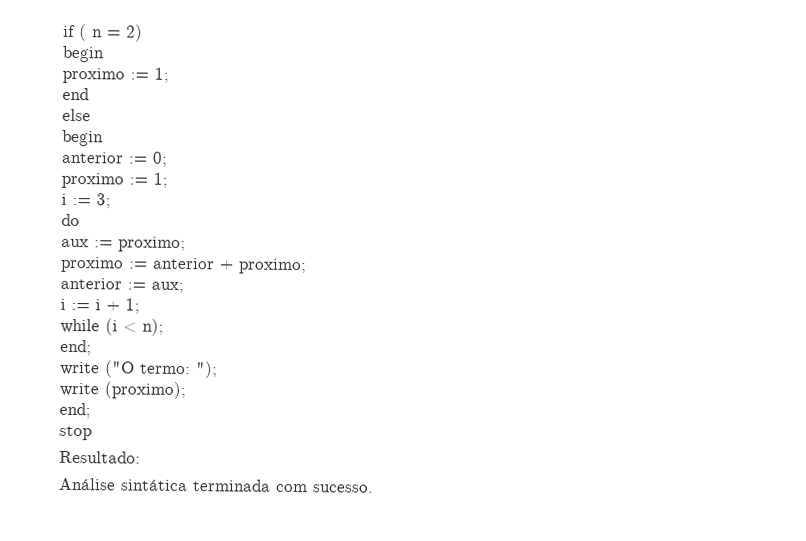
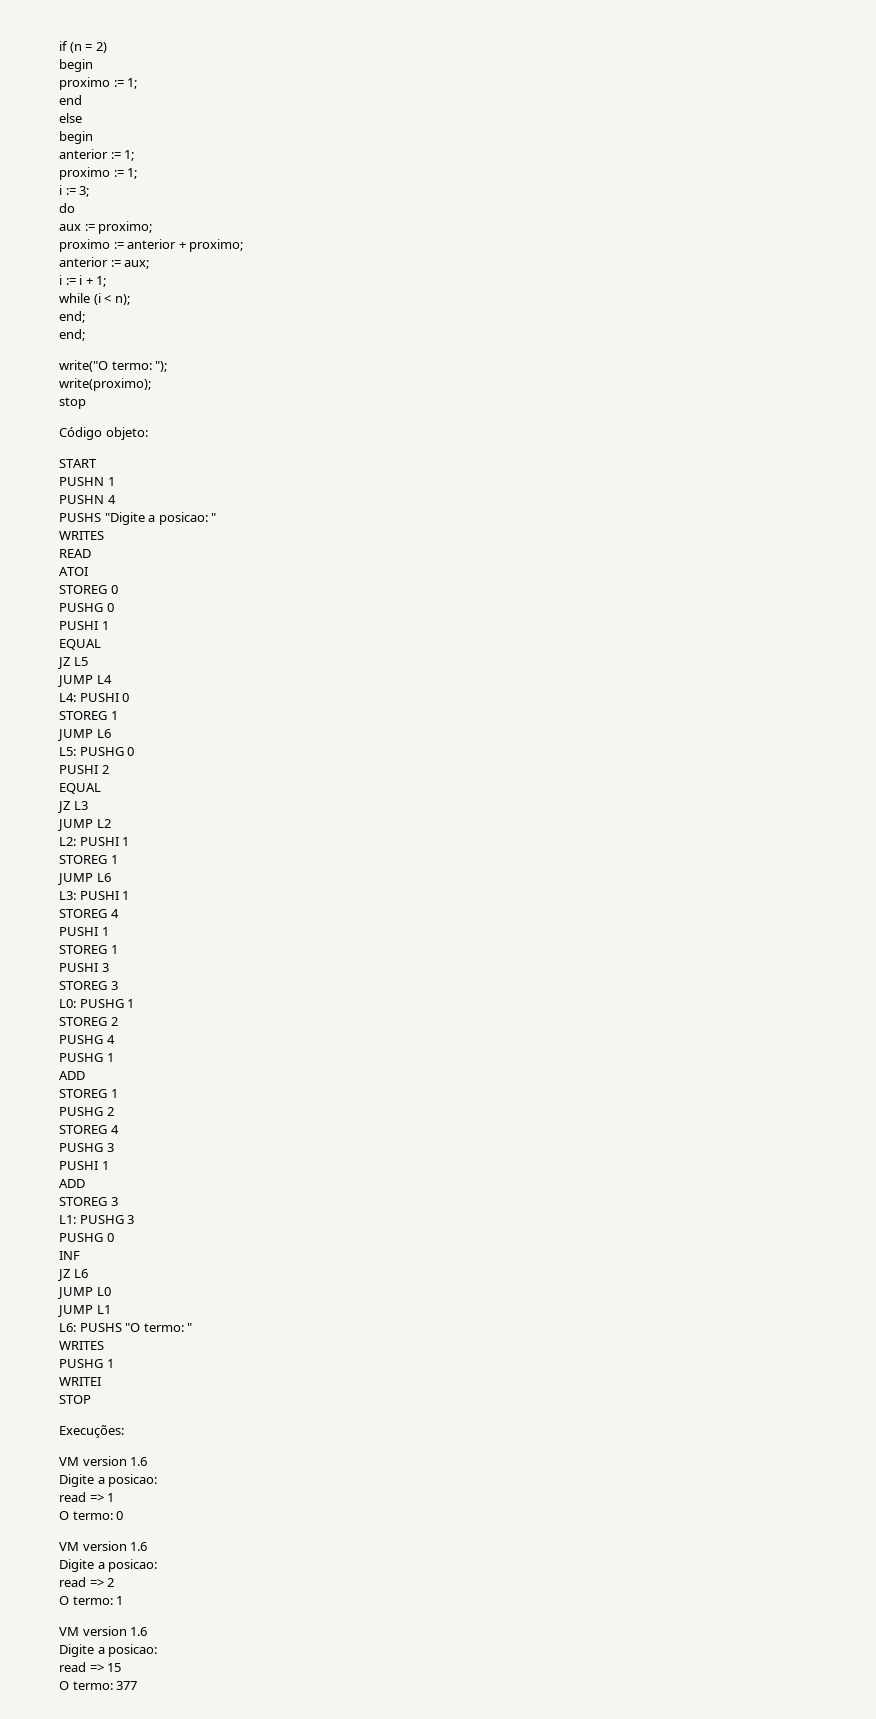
[79,24,103,42] ( n -> [69,42,82,53] (n
[152,151,168,167] 0; -> [124,150,135,161] 1;
[60,360,135,378] write ("O -> [59,329,85,341] [59,360,108,372] end; // write("O
[59,381,186,400] [59,402,91,419] [59,425,92,441] [59,450,141,464] [58,477,374,493] write (proximo); // end; // stop // Resultado: // Análise sintática terminada com sucesso. -> [59,378,151,391] [59,397,86,409] [59,427,148,440] [59,459,97,468] [59,477,115,486] [59,495,116,504] [59,512,217,525] [59,531,104,540] [59,549,91,558] [59,567,88,576] [59,585,118,594] [59,603,114,612] [59,621,109,630] [59,639,101,650] [57,657,88,669] [57,675,112,687] [59,693,130,702] [59,711,118,720] [57,729,111,741] [59,747,135,756] [59,765,109,774] [59,783,101,794] [57,801,88,813] [57,819,111,831] [59,837,130,846] [59,855,118,864] [57,873,111,885] [59,891,130,900] [59,909,119,918] [59,927,109,936] [59,945,118,954] [59,963,109,972] [59,981,118,990] [59,999,135,1008] [59,1017,118,1026] [59,1035,115,1044] [59,1053,114,1062] [59,1071,85,1080] [59,1089,118,1098] [59,1107,114,1116] [59,1125,119,1134] [59,1143,114,1152] [59,1161,109,1170] [59,1179,85,1188] [59,1197,118,1206] [59,1215,135,1224] [59,1233,114,1242] [59,1251,80,1260] [57,1269,88,1281] [57,1287,111,1299] [57,1305,111,1317] [59,1323,193,1332] [59,1341,104,1350] [59,1359,114,1368] [59,1377,101,1386] [59,1395,91,1404] [59,1425,124,1438] [59,1456,148,1466] [59,1474,158,1487] [59,1492,115,1502] [59,1511,124,1520] [59,1541,148,1551] [59,1559,158,1572] [59,1577,115,1587] [59,1596,124,1605] [59,1626,148,1636] [59,1644,158,1657] [59,1662,122,1672] [59,1681,138,1690] write(proximo); // stop // Código objeto: // START // PUSHN 1 // PUSHN 4 // PUSHS "Digite a posicao: " // WRITES // READ // ATOI // STOREG 0 // PUSHG 0 // PUSHI 1 // EQUAL // JZ L5 // JUMP L4 // L4: PUSHI 0 // STOREG 1 // JUMP L6 // L5: PUSHG 0 // PUSHI 2 // EQUAL // JZ L3 // JUMP L2 // L2: PUSHI 1 // STOREG 1 // JUMP L6 // L3: PUSHI 1 // STOREG 4 // PUSHI 1 // STOREG 1 // PUSHI 3 // STOREG 3 // L0: PUSHG 1 // STOREG 2 // PUSHG 4 // PUSHG 1 // ADD // STOREG 1 // PUSHG 2 // STOREG 4 // PUSHG 3 // PUSHI 1 // ADD // STOREG 3 // L1: PUSHG 3 // PUSHG 0 // INF // JZ L6 // JUMP L0 // JUMP L1 // L6: PUSHS "O termo: " // WRITES // PUSHG 1 // WRITEI // STOP // Execuções: // VM version 1.6 // Digite a posicao: // read => 1 // O termo: 0 // VM version 1.6 // Digite a posicao: // read => 2 // O termo: 1 // VM version 1.6 // Digite a posicao: // read => 15 // O termo: 377

